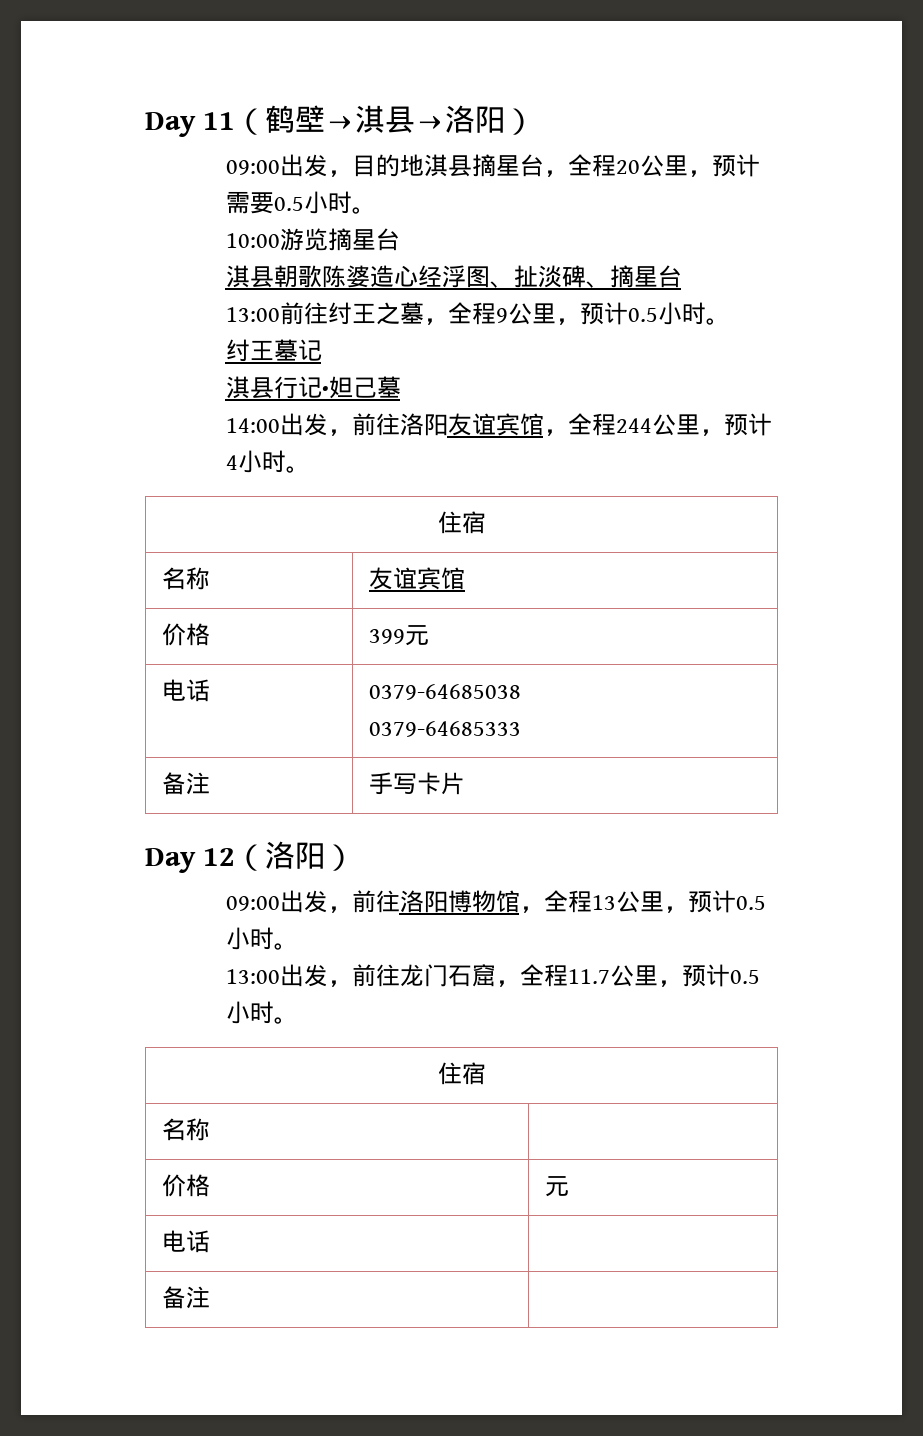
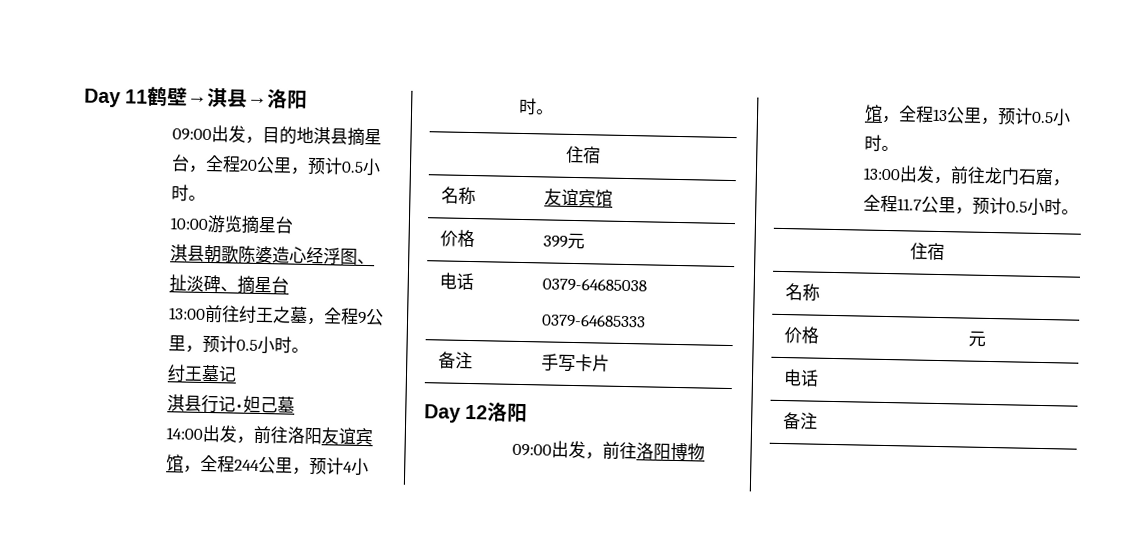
[235,108,266,135] （ -> (149, 96) none
[505,108,536,135] ） -> (309, 99) none
[225,191,274,214] 需要 -> (344, 166) none
[235,841,356,871] （洛阳） -> [487,402,529,423] 洛阳

